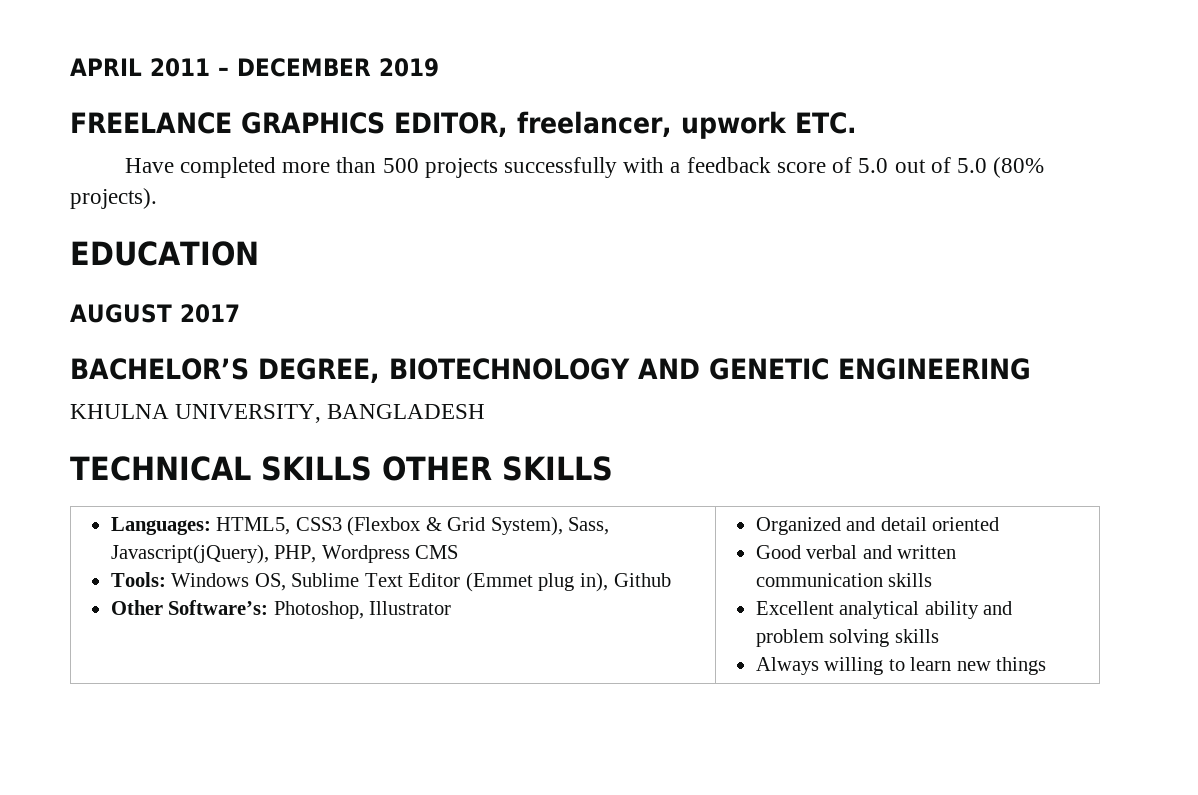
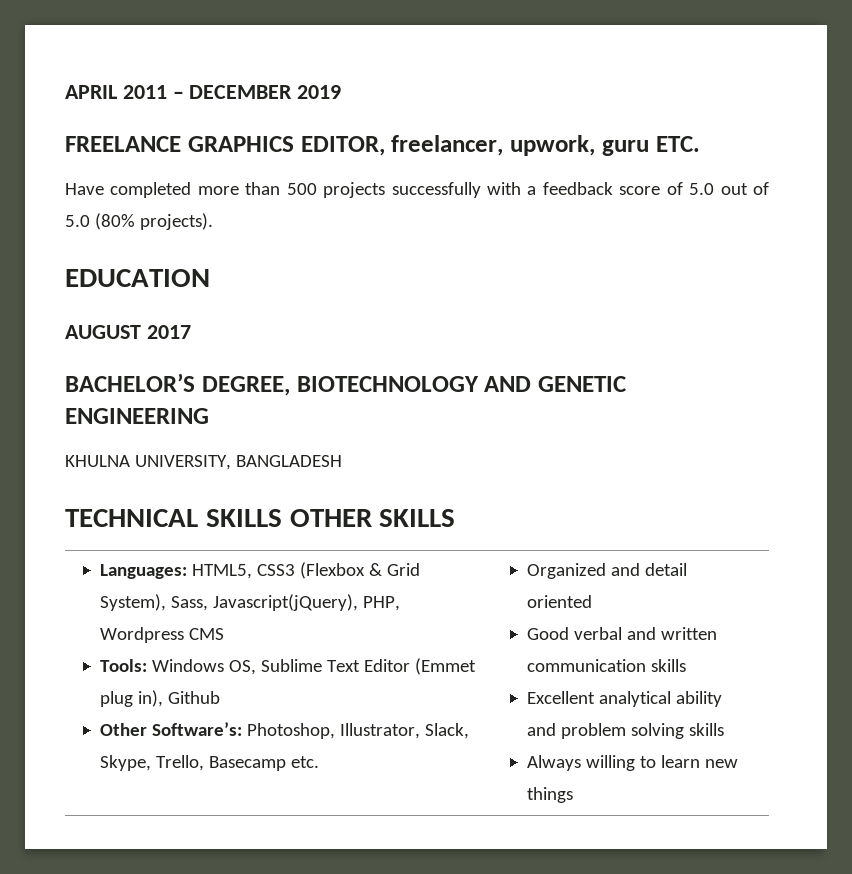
[680,111,787,139] upwork -> [510,135,649,156] upwork, guru
[369,601,452,615] Illustrator -> [339,723,469,739] [99,755,319,771] Illustrator, Slack, Skype, Trello, Basecamp etc.

